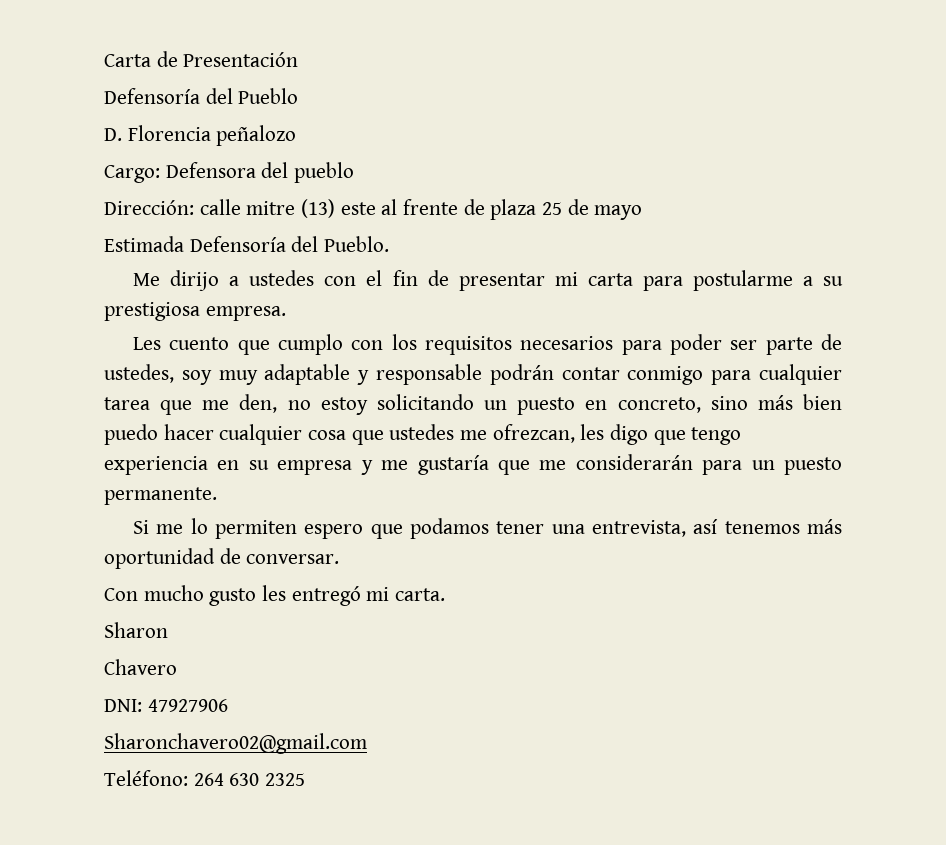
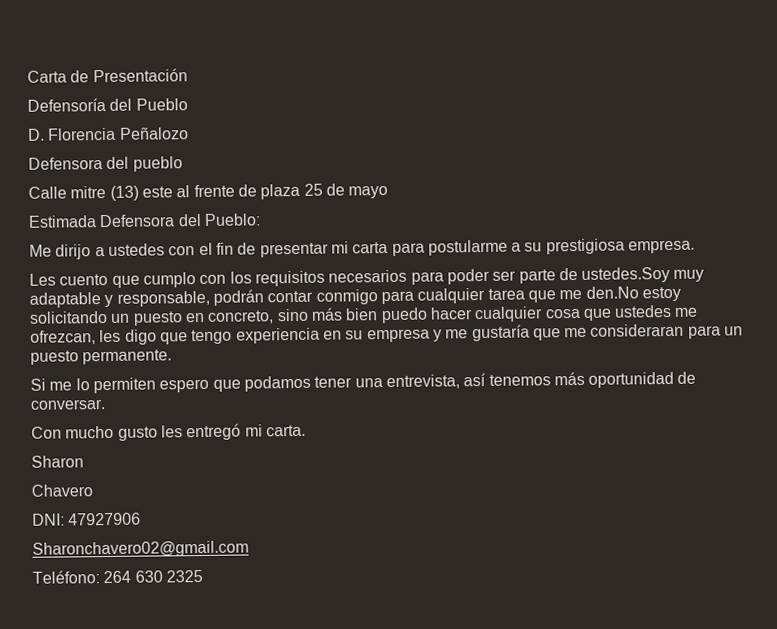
[216,125,297,146] [104,165,160,183] peñalozo // Cargo: -> [118,127,189,140] Peñalozo //
[104,199,241,215] Dirección: calle -> [28,186,67,199] Calle
[189,236,390,252] Defensoría del Pueblo. -> [99,213,261,228] Defensora del Pueblo:
[104,364,212,385] ustedes, soy -> [581,266,671,283] ustedes.Soy
[375,364,482,385] responsable -> [116,290,210,307] responsable,
[239,394,311,413] den, no -> [585,286,639,299] den.No
[575,454,693,470] considerarán -> [590,323,685,337] consideraran

